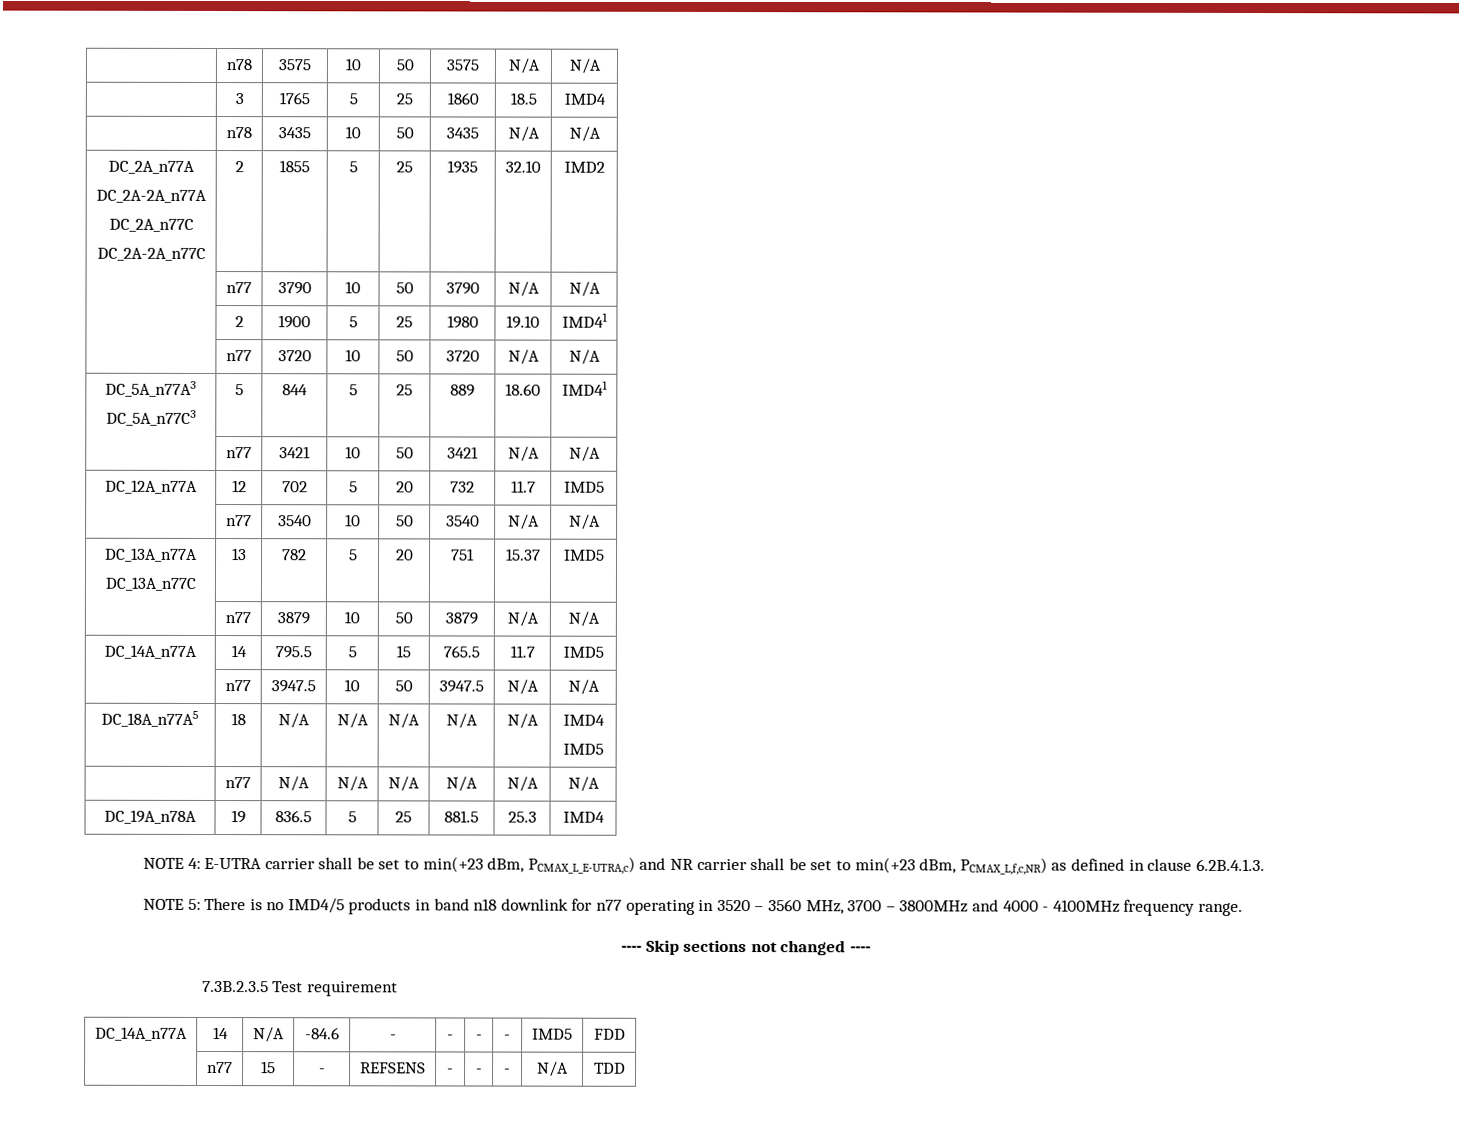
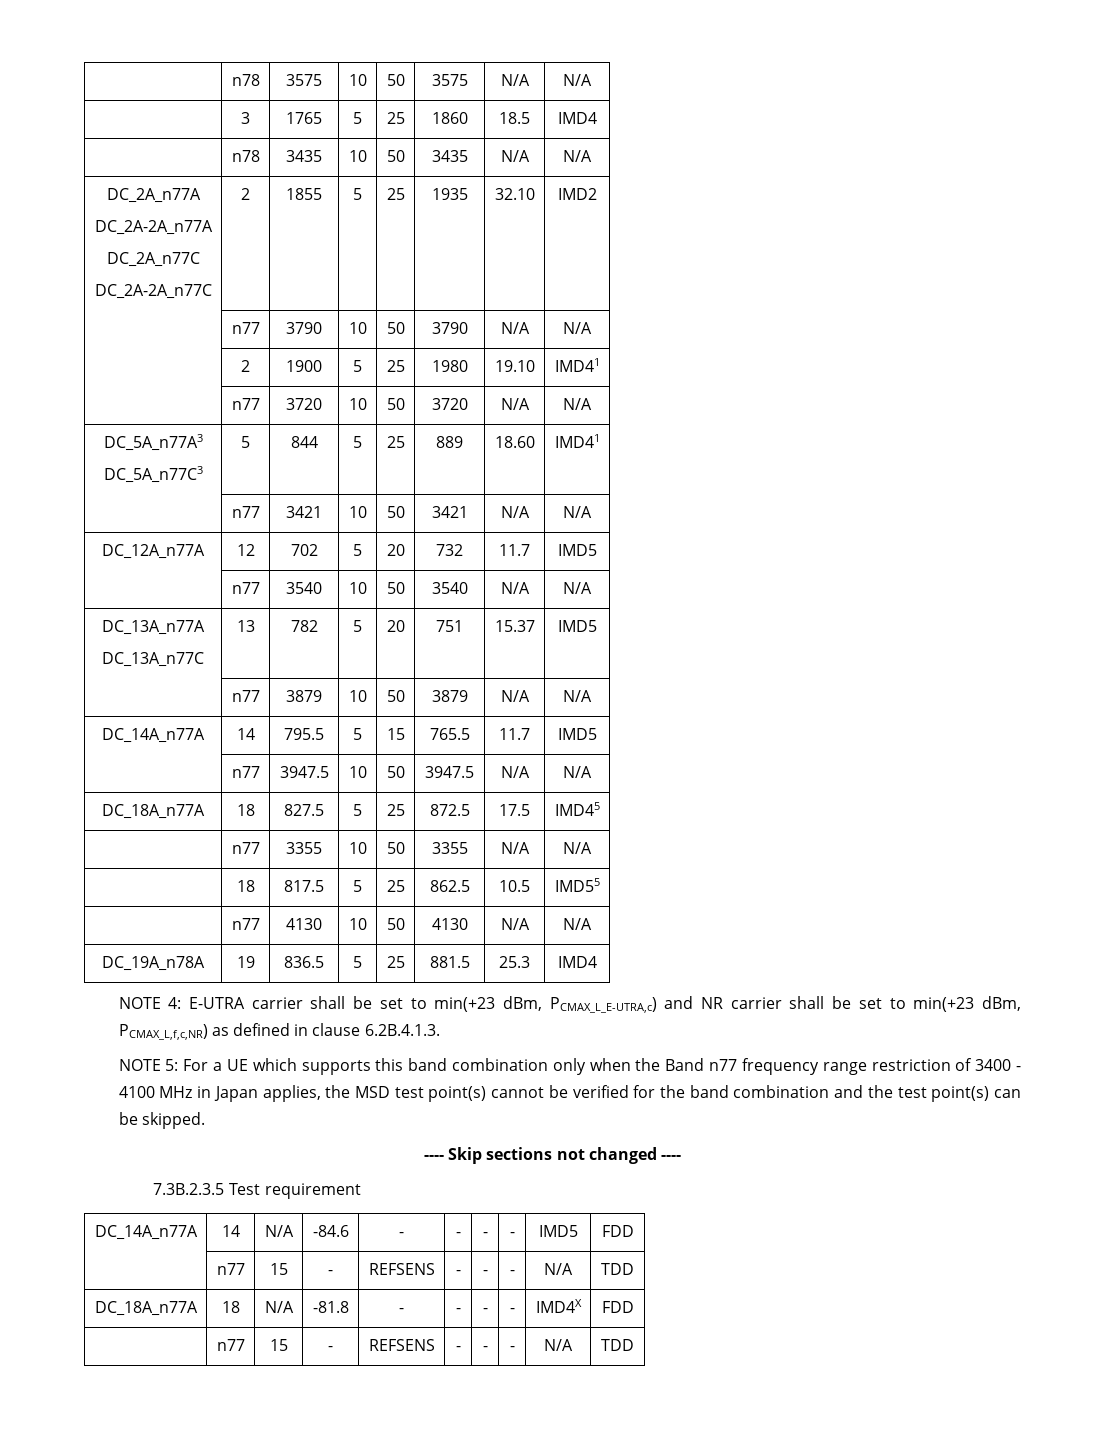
[101,710,199,727] [230,713,246,726] [278,713,310,729] [336,713,369,729] [388,713,420,729] [446,713,478,729] [506,713,539,729] [562,714,605,726] [562,743,604,755] [225,777,251,789] [278,776,310,792] [336,776,369,792] [388,776,420,792] [446,776,478,792] DC_18A_n77A5 | 18 | N/A | N/A | N/A | N/A | N/A | IMD4 // IMD5 // | n77 | N/A | N/A | N/A | N/A -> [102,804,205,819] [236,804,255,816] [284,804,324,816] [353,804,362,816] [386,804,405,816] [429,804,470,816] [499,804,530,816] [554,802,600,816] [231,842,260,854] [286,842,322,854] [348,842,367,854] [386,842,405,854] [431,842,468,854] [500,842,530,854] [563,842,592,854] [236,880,255,892] [284,880,324,892] [353,880,362,892] [386,880,405,892] [429,880,470,892] [499,880,530,892] [554,878,600,892] [231,918,260,930] [286,918,322,930] [348,918,367,930] [386,918,405,930] [431,918,468,930] DC_18A_n77A | 18 | 827.5 | 5 | 25 | 872.5 | 17.5 | IMD45 // | n77 | 3355 | 10 | 50 | 3355 | N/A | N/A // | 18 | 817.5 | 5 | 25 | 862.5 | 10.5 | IMD55 // | n77 | 4130 | 10 | 50 | 4130
[204,897,1243,916] There is no IMD4/5 products in band n18 downlink for n77 operating in 3520 – 3560 MHz, 3700 – 3800MHz and 4000 - 4100MHz frequency range. -> [183,1058,1021,1075] [118,1085,1021,1102] [118,1112,205,1129] For a UE which supports this band combination only when the Band n77 frequency range restriction of 3400 - 4100 MHz in Japan applies, the MSD test point(s) cannot be verified for the band combination and the test point(s) can be skipped.
(626, 1068) none -> [94,1301,198,1316] [221,1301,240,1313] [264,1301,294,1313] [312,1301,349,1313] [399,1308,404,1313] [455,1308,461,1313] [482,1308,488,1313] [509,1308,515,1313] [535,1299,582,1313] [601,1301,634,1313] [216,1339,245,1351] [269,1339,288,1351] [328,1346,333,1351] [368,1339,435,1351] [455,1346,461,1351] [482,1346,488,1351] [509,1346,515,1351] [544,1339,573,1351] [601,1339,634,1351] // DC_18A_n77A | 18 | N/A | -81.8 | - | - | - | - | IMD4X | FDD // | n77 | 15 | - | REFSENS | - | - | - | N/A | TDD

